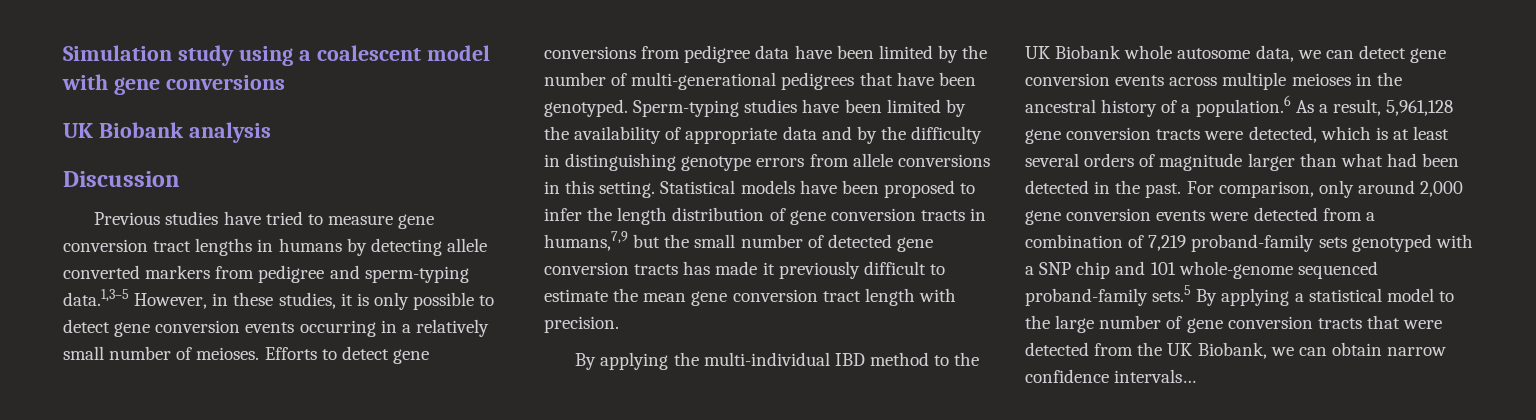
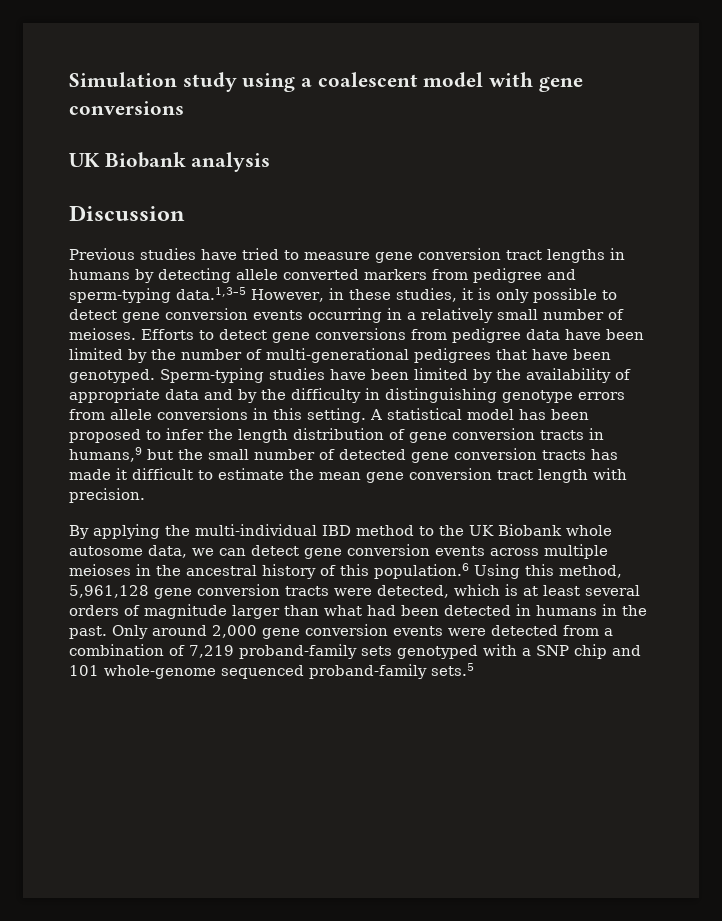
[660,180,837,194] Statistical models have -> [370,408,546,420] A statistical model has
[544,231,628,251] humans,7,9 -> [69,447,142,462] humans,9
[778,261,860,279] previously -> (127, 474) none
[1181,95,1381,117] a population.6 As a result, -> [340,563,622,579] this population.6 Using this method,
[1115,180,1354,198] the past. For comparison, only -> [536,604,647,616] [69,625,148,639] humans in the past. Only
[1196,288,1454,306] [1025,315,1443,333] [1025,342,1447,359] [1025,369,1197,383] By applying a statistical model to the large number of gene conversion tracts that were detected from the UK Biobank, we can obtain narrow confidence intervals… -> (474, 669) none

